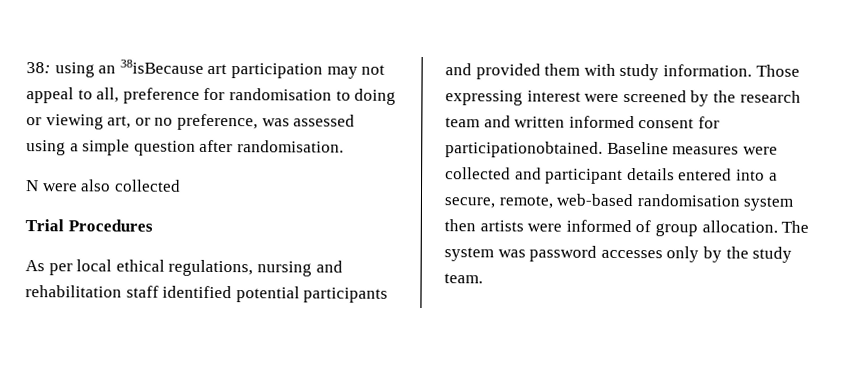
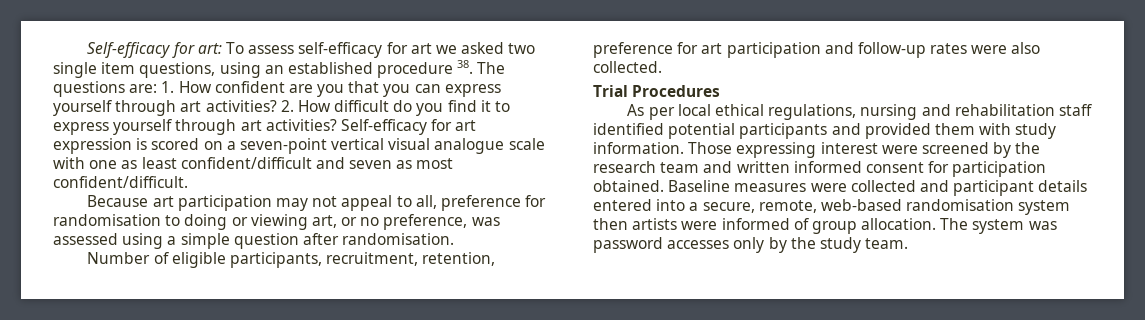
[26,59,204,78] 38: using an 38isBecause -> [87,42,536,58] [53,60,506,78] [53,81,501,97] [53,100,511,116] [53,119,477,135] [53,138,545,154] [53,157,454,169] [53,176,188,188] [87,195,149,207] Self-efficacy for art: To assess self-efficacy for art we asked two single item questions, using an established procedure 38. The questions are: 1. How confident are you that you can express yourself through art activities? 2. How difficult do you find it to express yourself through art activities? Self-efficacy for art expression is scored on a seven-point vertical visual analogue scale with one as least confident/difficult and seven as most confident/difficult. // Because
[26,180,39,192] N -> [87,252,496,268] [593,42,968,58] Number of eligible participants, recruitment, retention, preference for art participation and follow-up rates
[114,179,181,192] collected -> [593,61,662,73] collected.
[445,141,603,158] participationobtained. -> [952,161,1047,177] [593,180,664,192] participation obtained.

